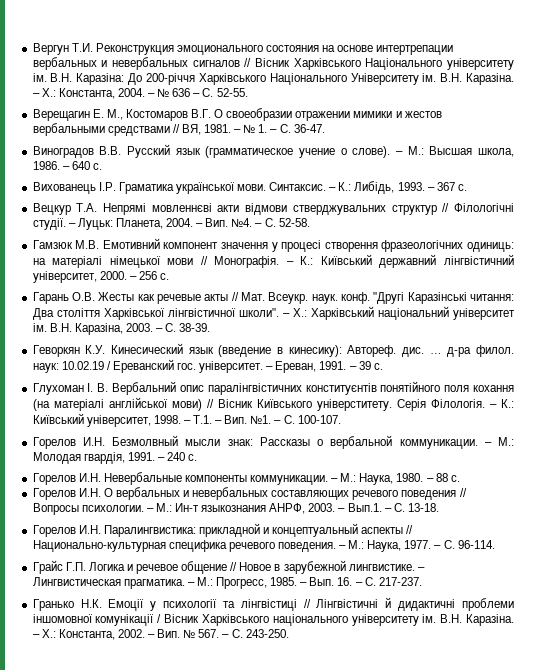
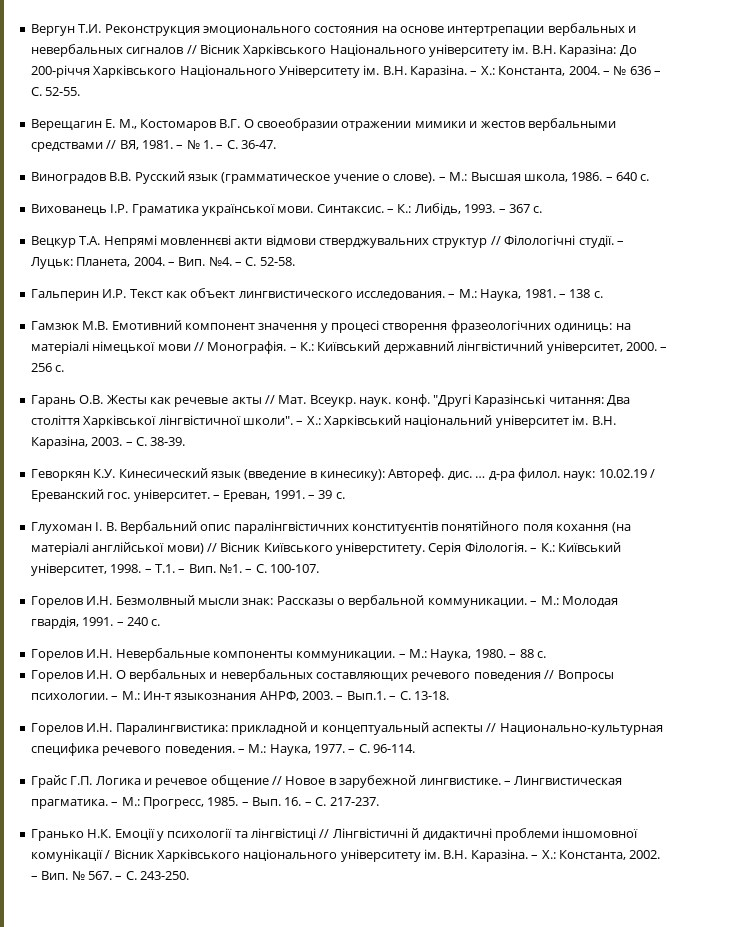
(310, 222) none -> [30,288,603,301] // Гальперин И.Р. Текст как объект лингвистического исследования. – М.: Наука, 1981. – 138 с.

